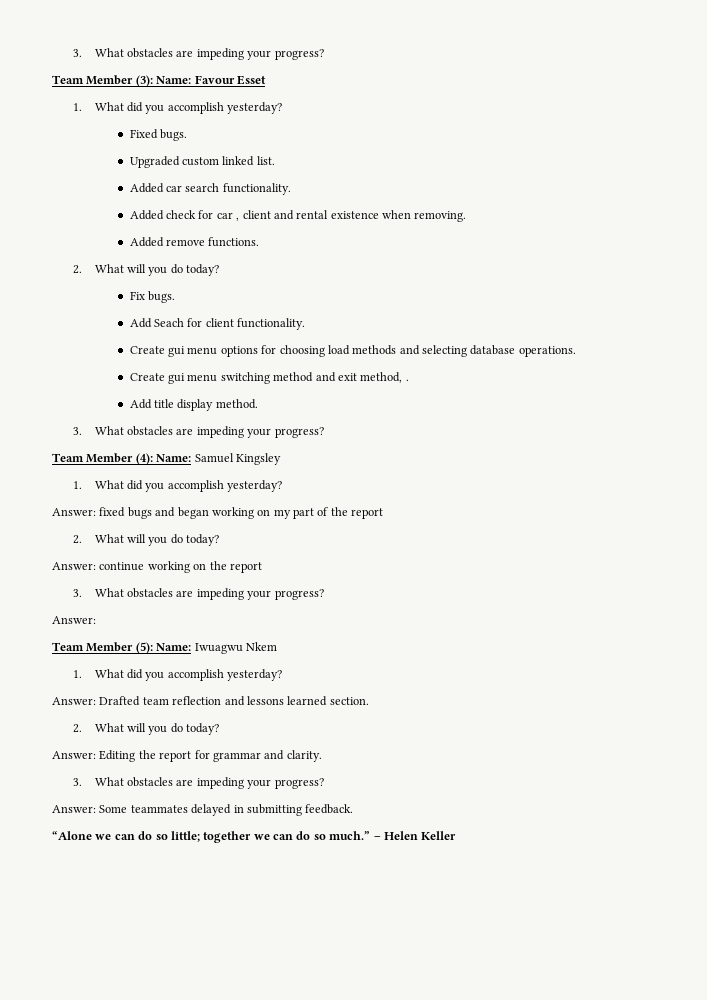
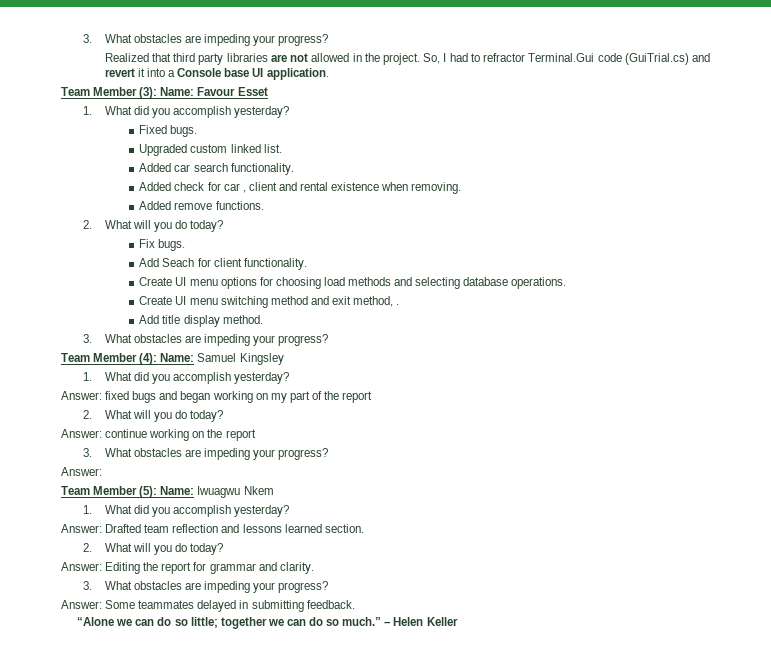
[73,48,324,60] 3. What obstacles are impeding your progress? -> [82,34,329,46] [104,53,711,65] [104,68,329,80] 3. What obstacles are impeding your progress? // Realized that third party libraries are not allowed in the project. So, I had to refractor Terminal.Gui code (GuiTrial.cs) and revert it into a Console base UI application.
[168,346,186,357] gui -> [175,277,187,286] UI
[168,373,186,384] gui -> [175,296,187,305] UI

